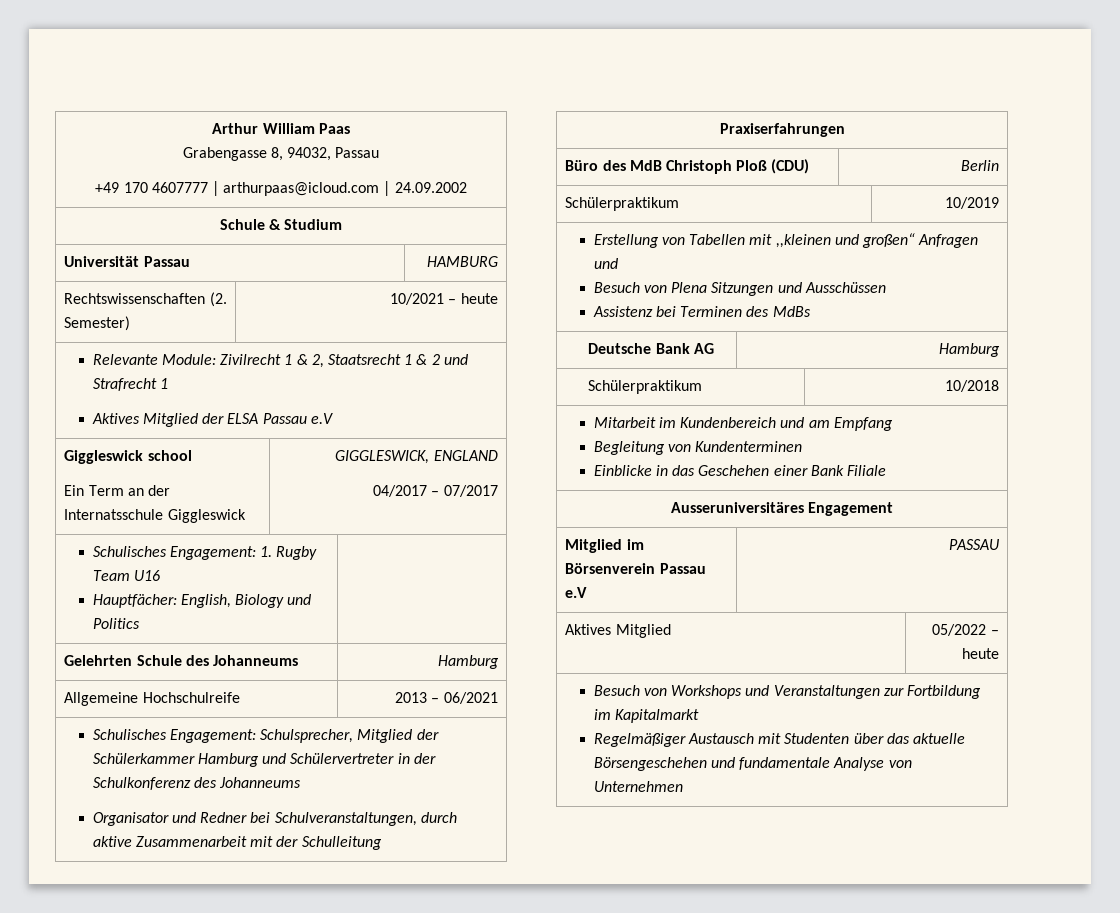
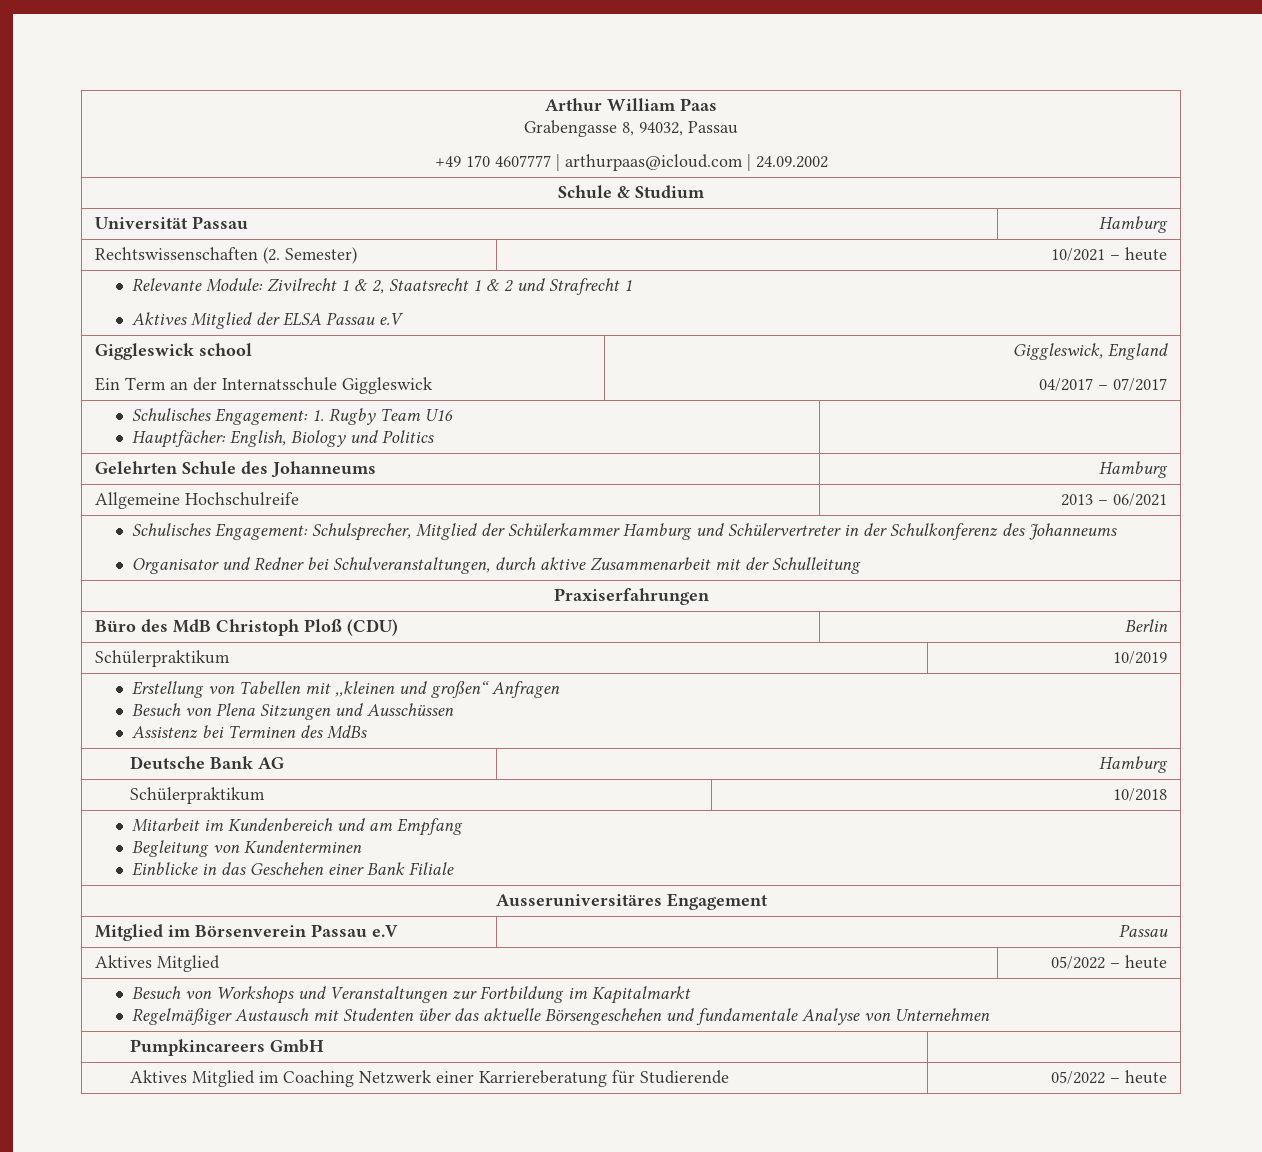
[426,256,498,267] HAMBURG -> [1098,216,1168,233] Hamburg
[335,450,498,464] GIGGLESWICK, ENGLAND -> [1012,343,1168,360] Giggleswick, England
[593,258,618,269] und -> (561, 689) none
[948,539,999,550] PASSAU -> [1118,924,1168,937] Passau
(683, 786) none -> [130,1039,325,1056] [130,1070,730,1087] [1050,1070,1167,1084] // Pumpkincareers GmbH | // Aktives Mitglied im Coaching Netzwerk einer Karriereberatung für Studierende | 05/2022 – heute

